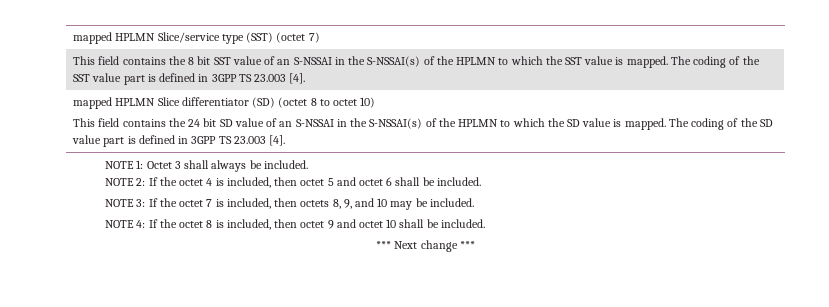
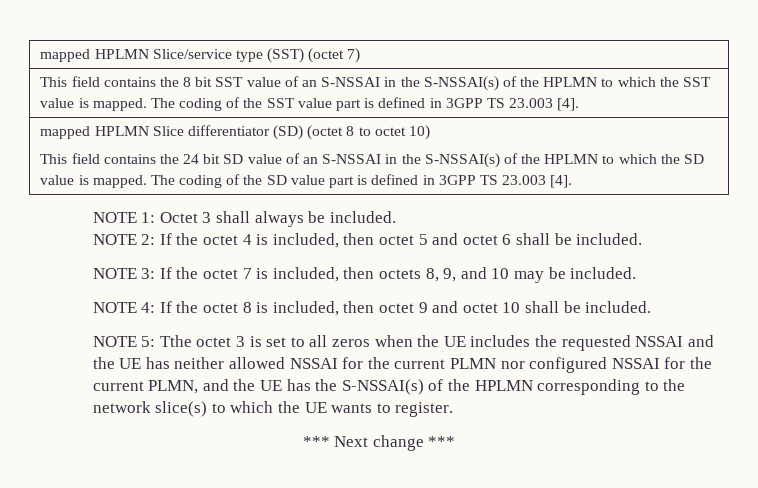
(485, 223) none -> [92,335,714,351] [92,357,712,373] [92,379,686,395] [92,401,454,417] // NOTE 5: Tthe octet 3 is set to all zeros when the UE includes the requested NSSAI and the UE has neither allowed NSSAI for the current PLMN nor configured NSSAI for the current PLMN, and the UE has the S-NSSAI(s) of the HPLMN corresponding to the network slice(s) to which the UE wants to register.

